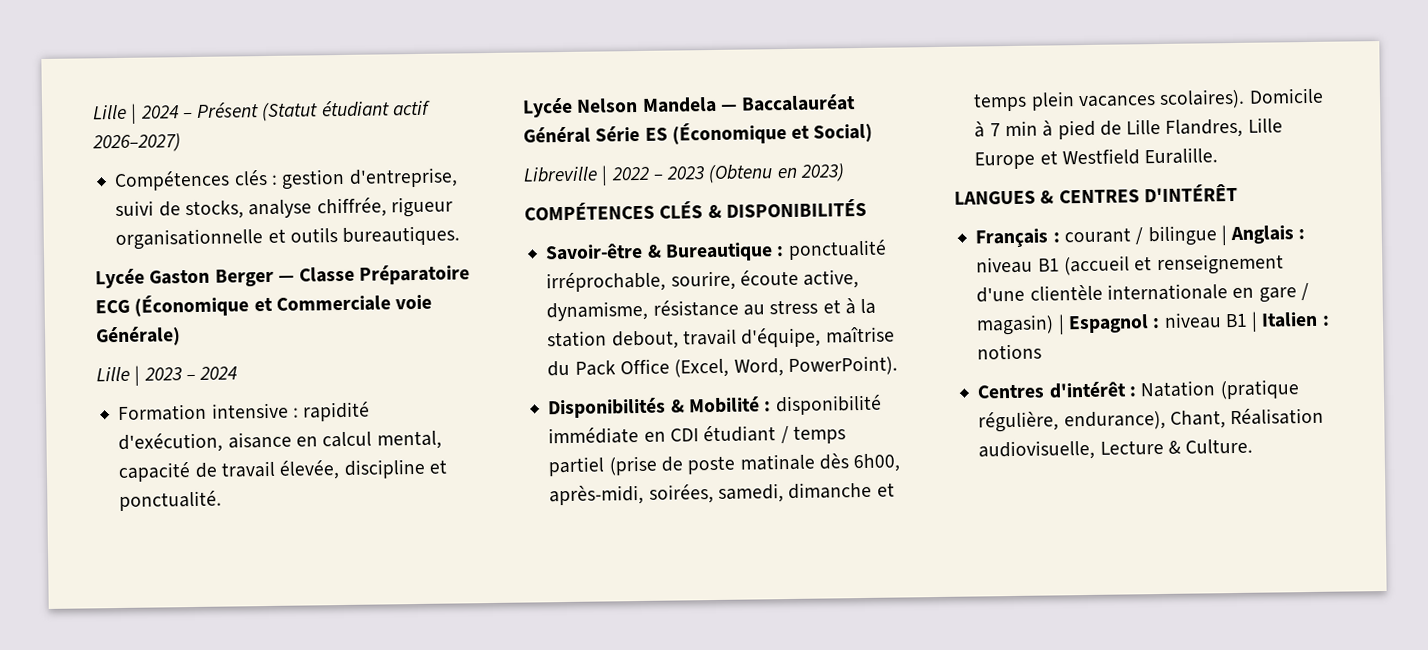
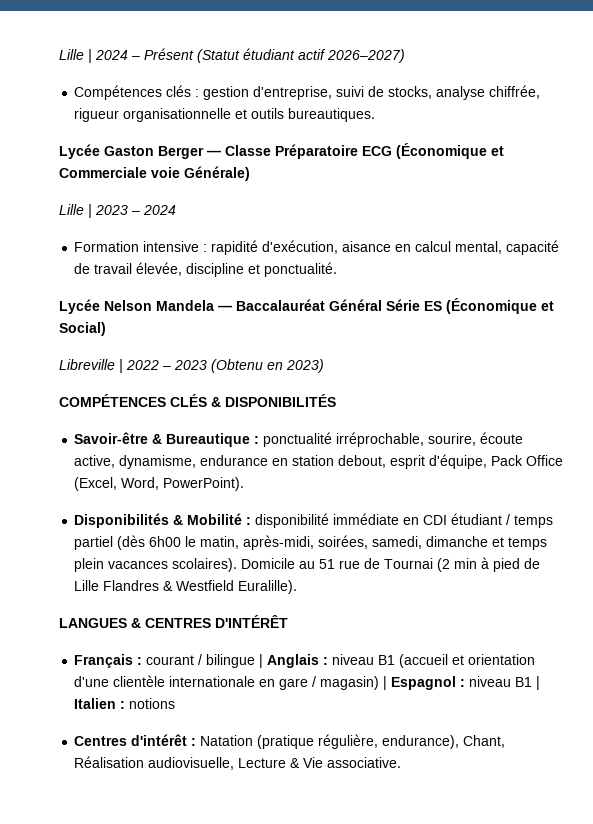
[652,298,877,317] [547,326,895,350] [547,360,571,377] résistance au stress et à la station debout, travail d'équipe, maîtrise du -> [200,454,488,469] endurance en station debout, esprit d'équipe,
[608,453,901,476] (prise de poste matinale dès 6h00, -> [117,535,240,550] (dès 6h00 le matin,
[974,121,1001,138] à 7 -> [299,558,451,572] au 51 rue de Tournai (2
[1165,117,1283,138] [974,147,1219,170] Flandres, Lille Europe et Westfield Euralille. -> [103,580,298,594] Flandres & Westfield Euralille).
[1156,253,1284,276] renseignement -> [468,654,536,665] orientation
[1185,438,1254,454] Culture. -> [303,757,402,768] Vie associative.

